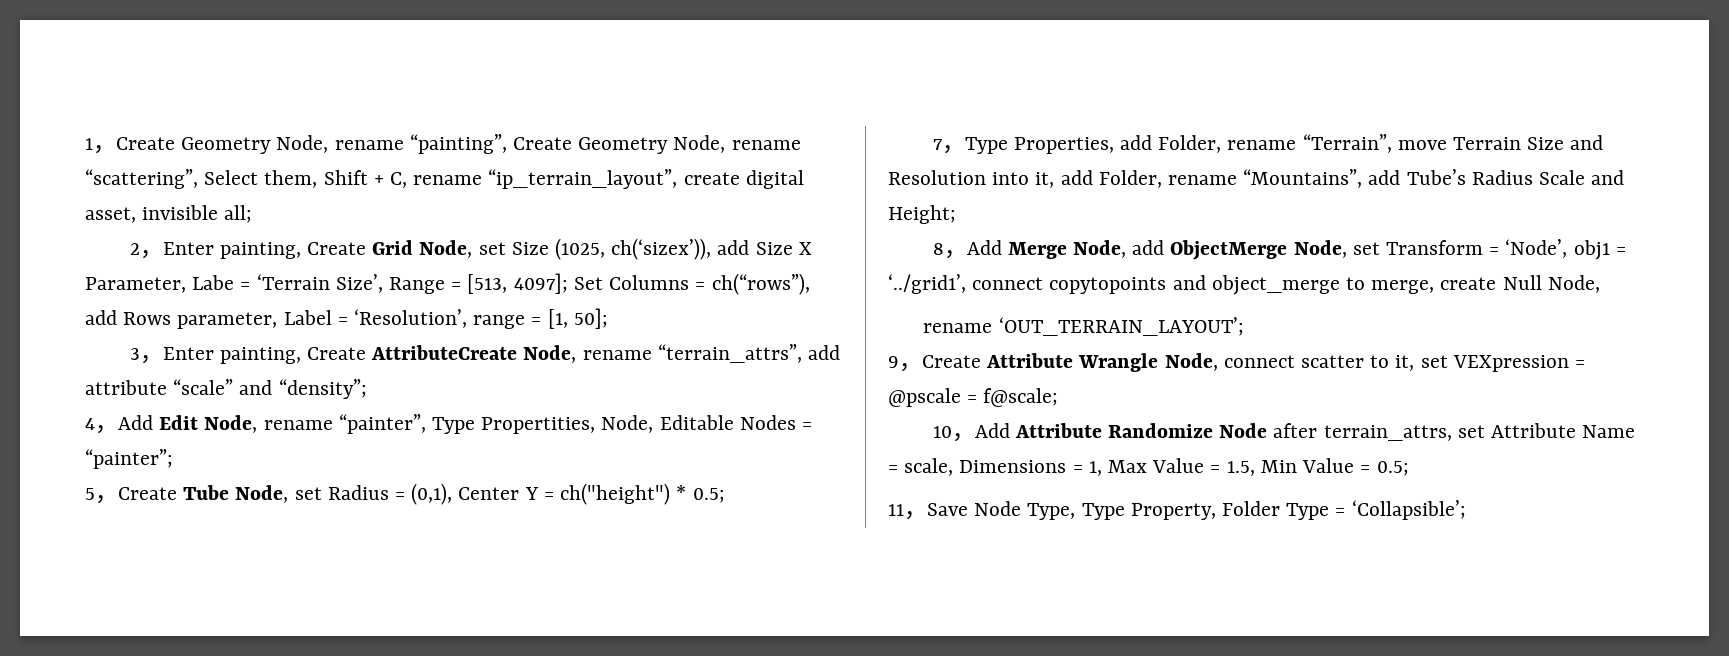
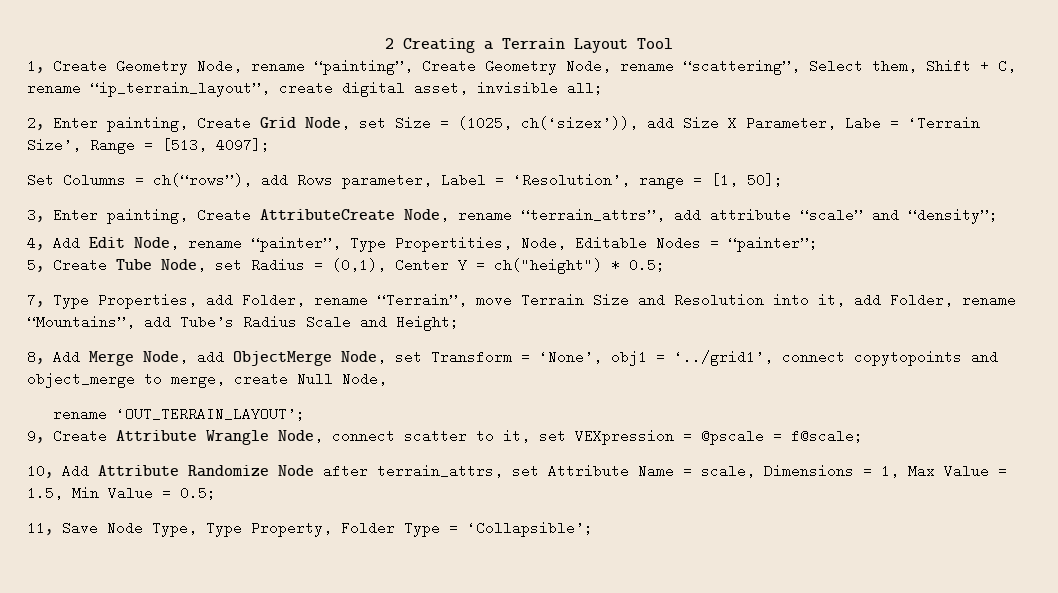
(85, 144) none -> [385,38,673,53] 2 Creating a Terrain Layout Tool //
(549, 248) none -> [440,116,449,130] =
(568, 283) none -> (270, 145) //
[1505,239,1568,258] ‘Node’, -> [539,350,602,364] ‘None’,

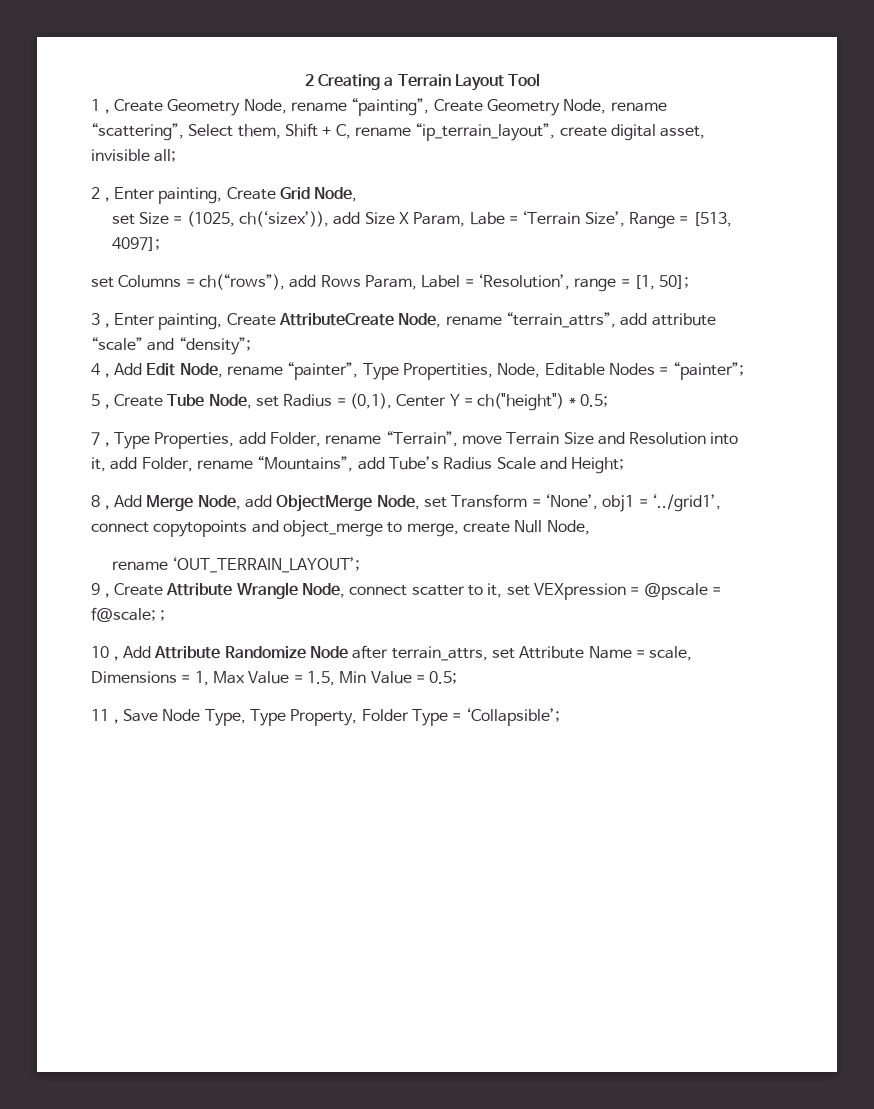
(350, 123) none -> (358, 194) //
[746,116,836,130] Parameter, -> [413,212,466,227] Param,
[27,173,54,187] Set -> [91,277,114,288] set
[342,173,432,189] parameter, -> [364,275,417,290] Param,
(863, 436) none -> [160,610,166,621] ;

